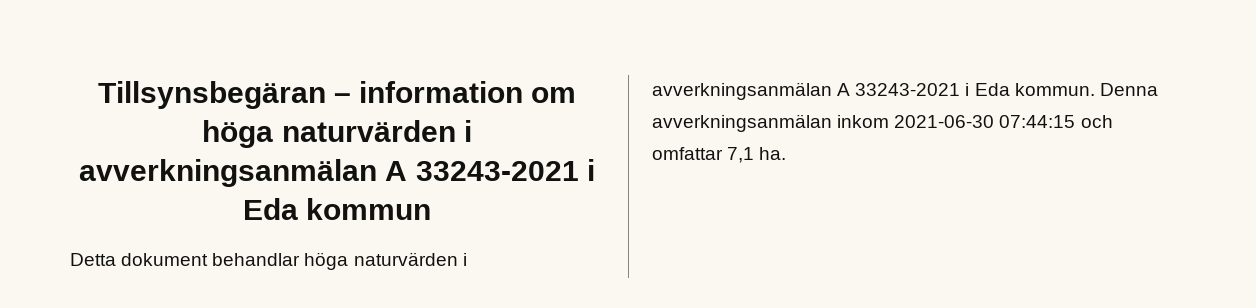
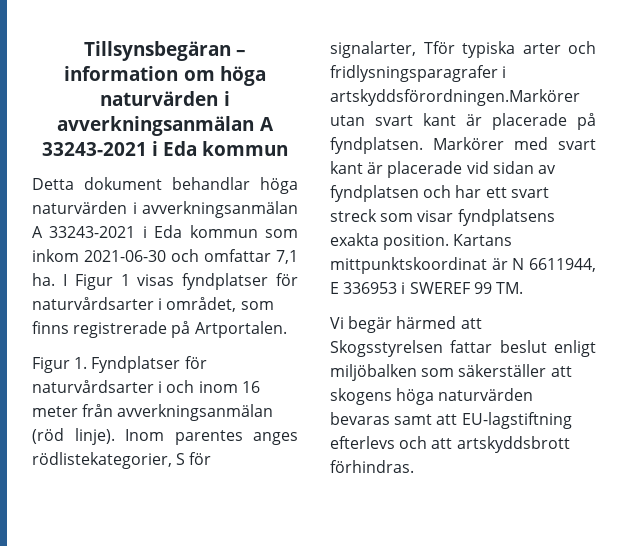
[1014,83,1158,96] [652,114,832,132] kommun. Denna avverkningsanmälan -> [189,225,298,238] kommun som
[999,115,1076,128] 07:44:15 -> (166, 256) none
(787, 153) none -> [62,273,298,290] [32,297,274,312] [32,321,287,338] [32,356,207,373] [32,380,260,393] [32,404,274,421] [32,428,298,445] [32,452,212,469] [330,41,596,58] [330,65,507,82] [330,89,580,106] [330,113,596,130] [330,137,596,154] [330,161,556,178] [330,185,549,202] [330,209,555,226] [330,233,513,250] [330,257,596,274] [330,282,523,294] [330,316,482,333] [330,340,596,357] [330,364,572,381] [330,388,534,405] [330,412,572,429] [330,436,570,453] [330,460,414,473] I Figur 1 visas fyndplatser för naturvårdsarter i området, som finns registrerade på Artportalen. // Figur 1. Fyndplatser för naturvårdsarter i och inom 16 meter från avverkningsanmälan (röd linje). Inom parentes anges rödlistekategorier, S för signalarter, Tför typiska arter och fridlysningsparagrafer i artskyddsförordningen.Markörer utan svart kant är placerade på fyndplatsen. Markörer med svart kant är placerade vid sidan av fyndplatsen och har ett svart streck som visar fyndplatsens exakta position. Kartans mittpunktskoordinat är N 6611944, E 336953 i SWEREF 99 TM. // Vi begär härmed att Skogsstyrelsen fattar beslut enligt miljöbalken som säkerställer att skogens höga naturvärden bevaras samt att EU-lagstiftning efterlevs och att artskyddsbrott förhindras.

